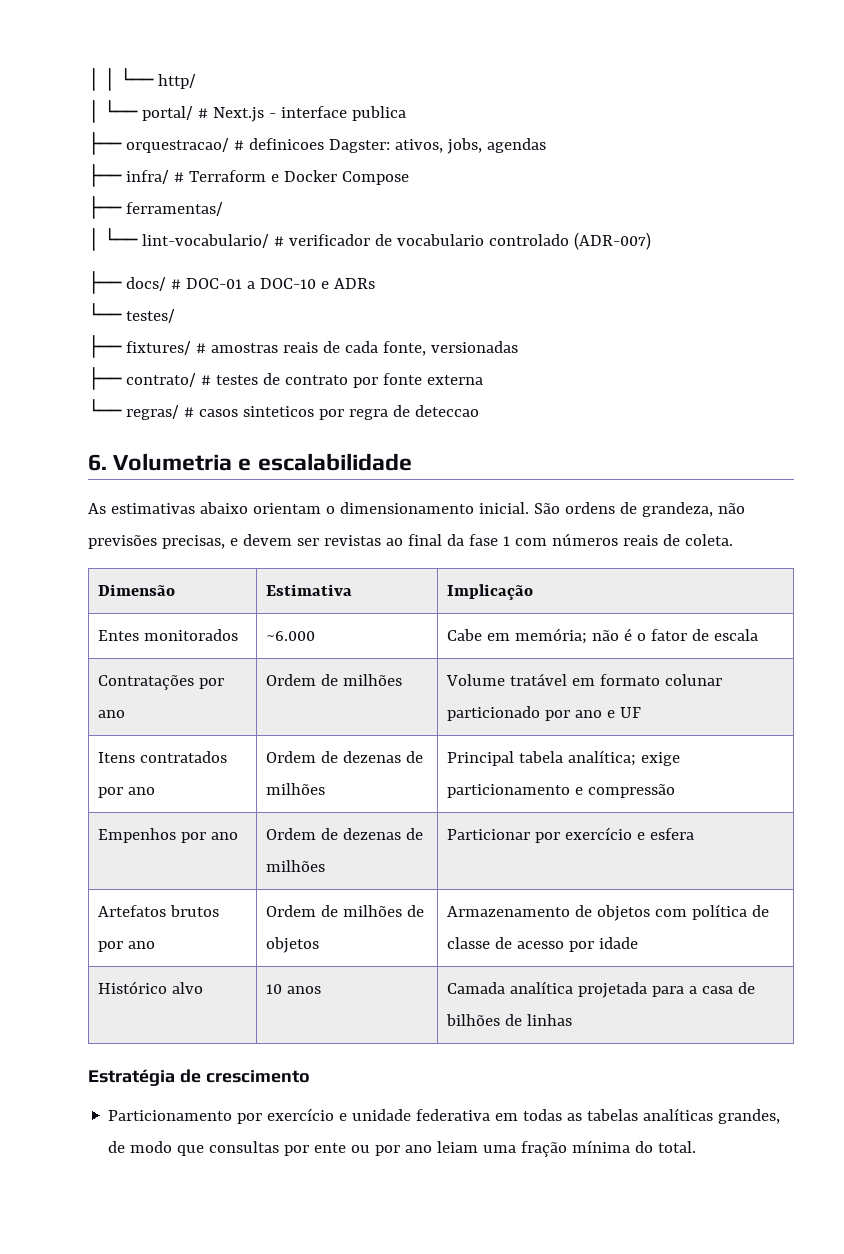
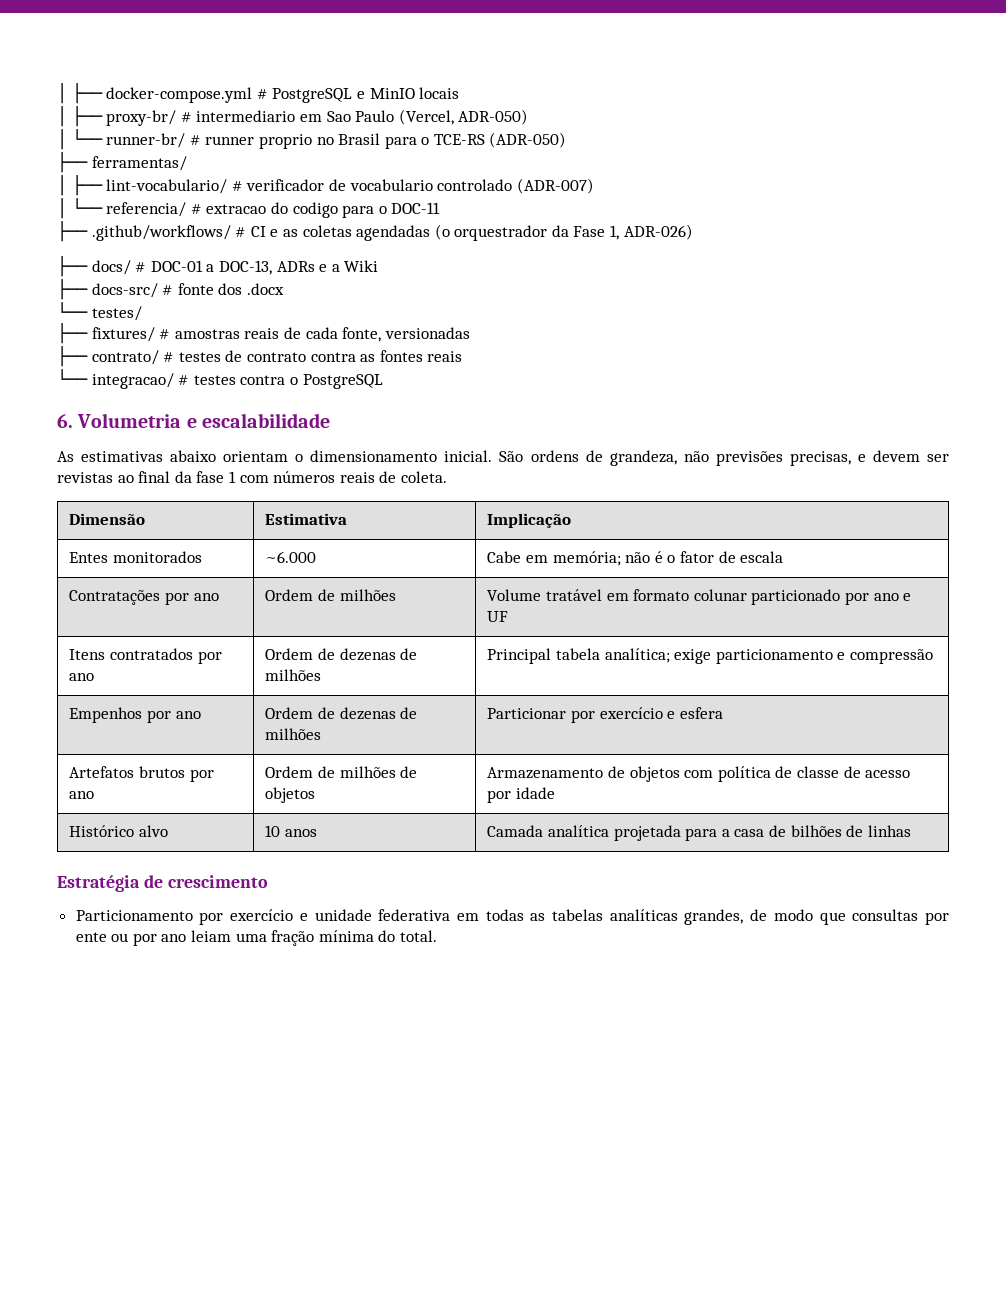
[88,68,196,91] [88,100,406,123] [88,132,546,155] [88,164,409,187] │ │ └── http/ // │ └── portal/ # Next.js - interface publica // ├── orquestracao/ # definicoes Dagster: ativos, jobs, agendas // ├── infra/ # Terraform e Docker Compose -> [57,83,460,104] [57,106,529,127] [57,129,567,150] │ ├── docker-compose.yml # PostgreSQL e MinIO locais // │ ├── proxy-br/ # intermediario em Sao Paulo (Vercel, ADR-050) // │ └── runner-br/ # runner proprio no Brasil para o TCE-RS (ADR-050)
[103,228,138,246] └── -> [71,175,103,196] ├──
(651, 241) none -> [57,198,441,219] [57,221,693,242] // │ └── referencia/ # extracao do codigo para o DOC-11 // ├── .github/workflows/ # CI e as coletas agendadas (o orquestrador da Fase 1, ADR-026)
[259,278,375,289] DOC-10 e ADRs -> [218,260,379,275] [57,279,284,300] DOC-13, ADRs e a Wiki // ├── docs-src/ # fonte dos .docx
[352,373,483,388] [88,399,479,420] por fonte externa // └── regras/ # casos sinteticos por regra de deteccao -> [310,350,463,362] [57,369,383,389] contra as fontes reais // └── integracao/ # testes contra o PostgreSQL

